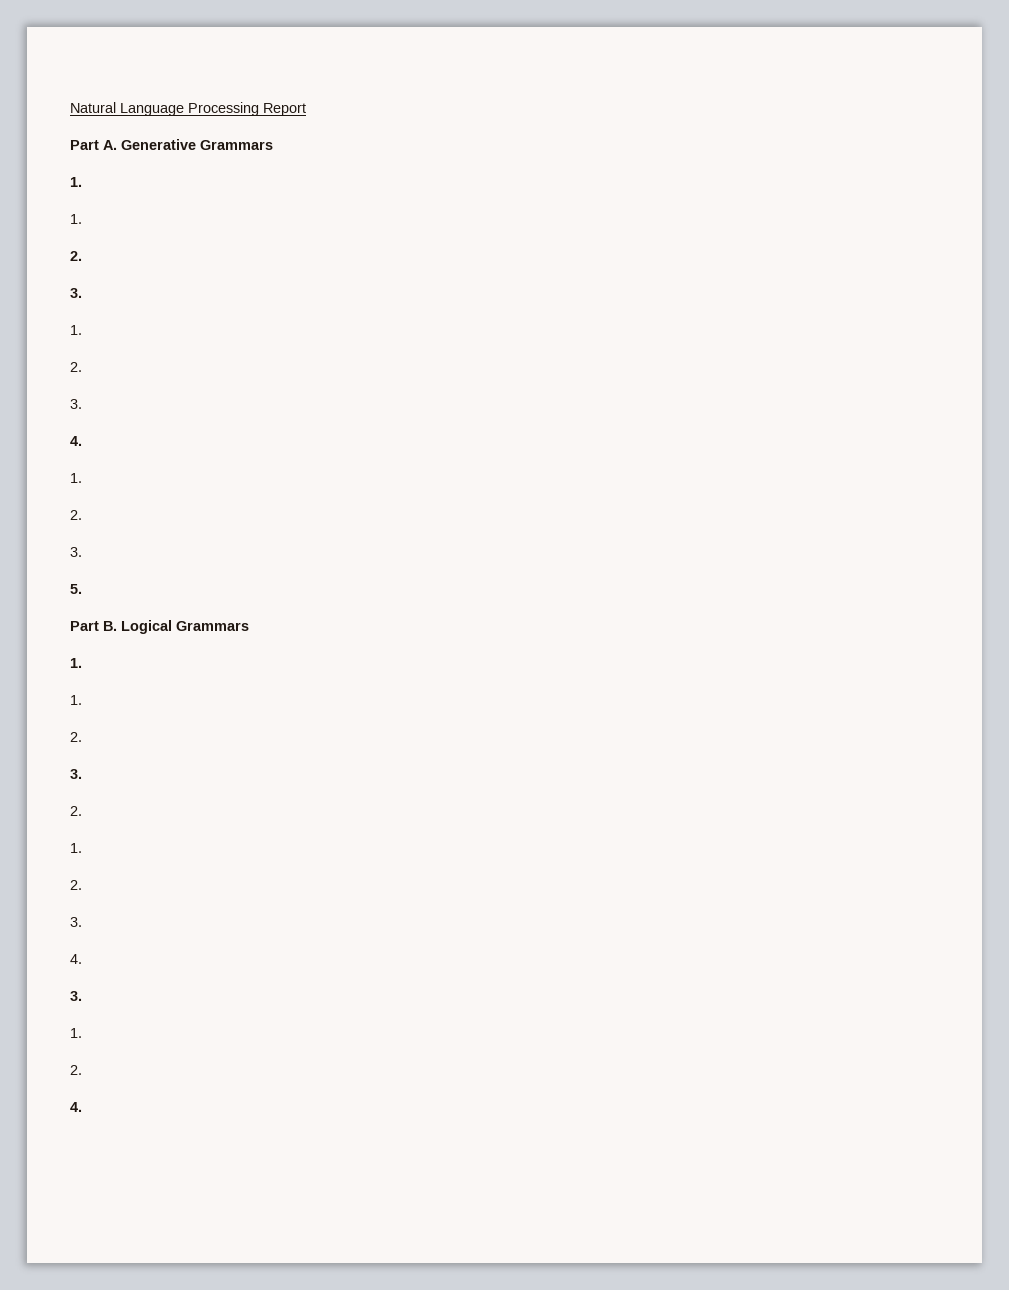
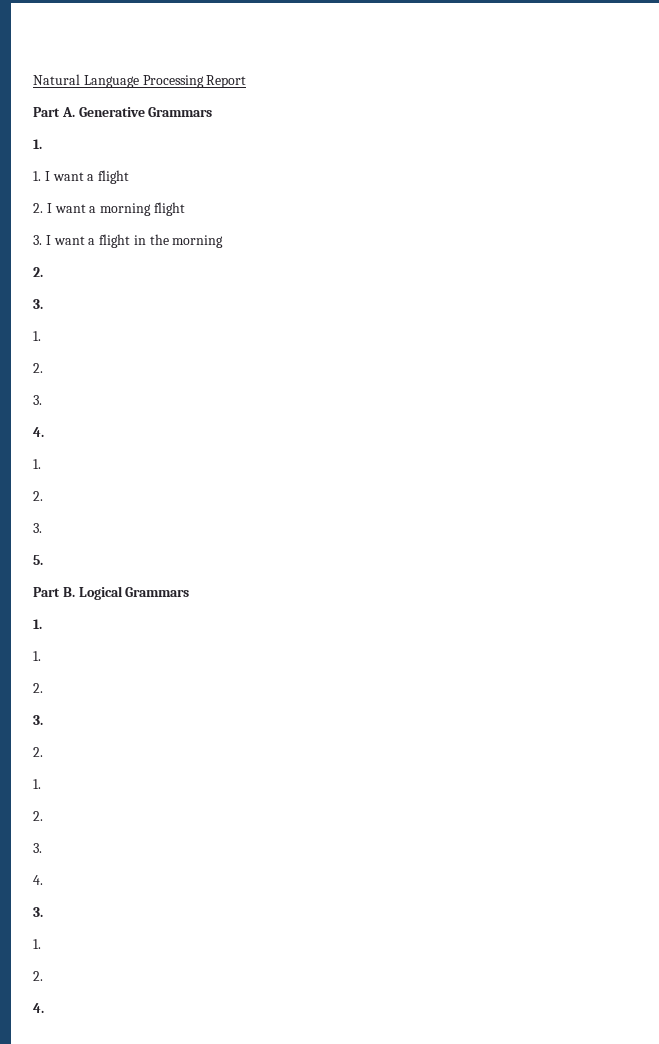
(82, 219) none -> [44,170,130,184] [33,202,185,216] [33,234,224,248] I want a flight // 2. I want a morning flight // 3. I want a flight in the morning

